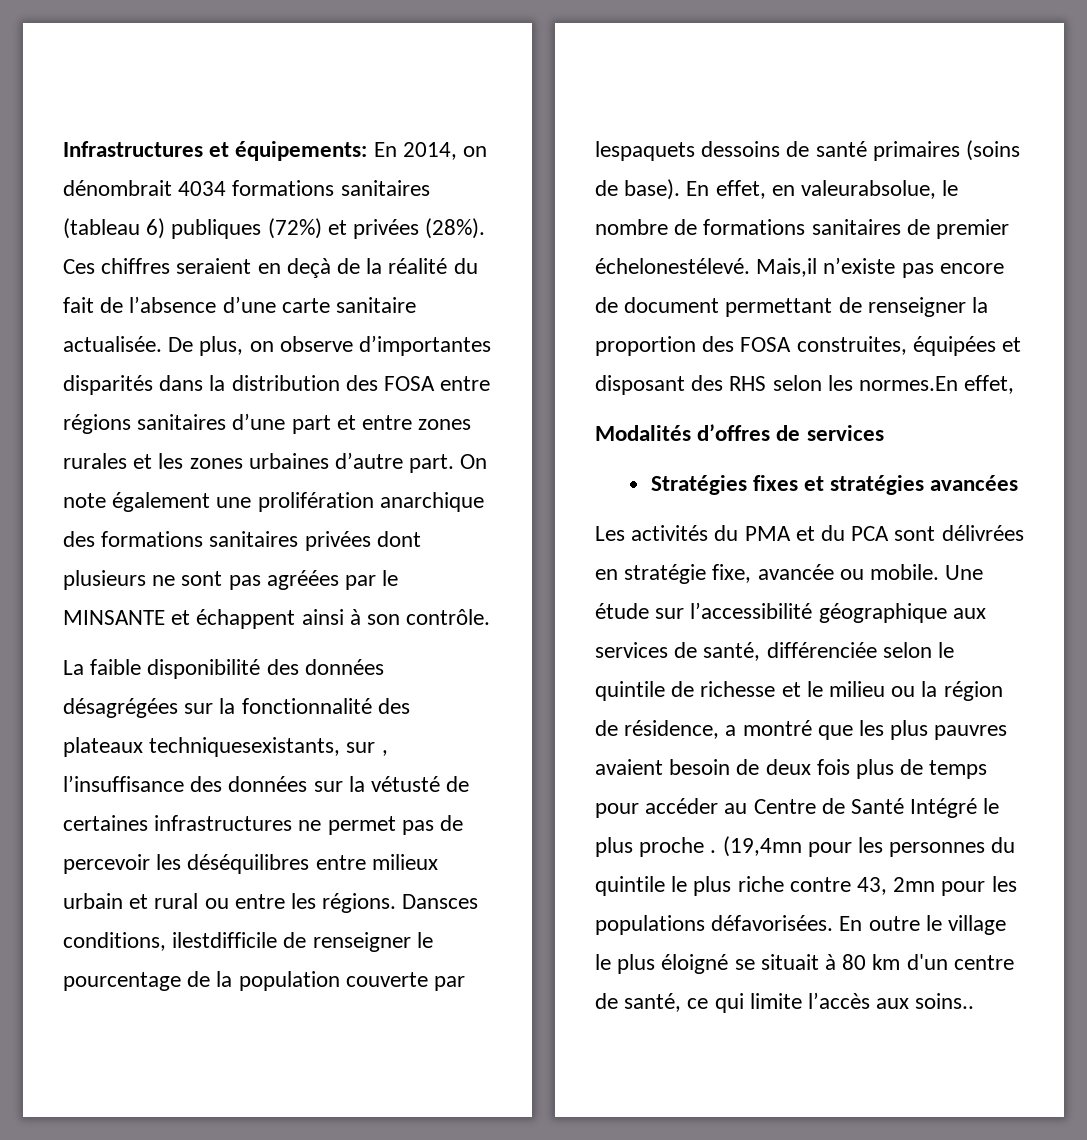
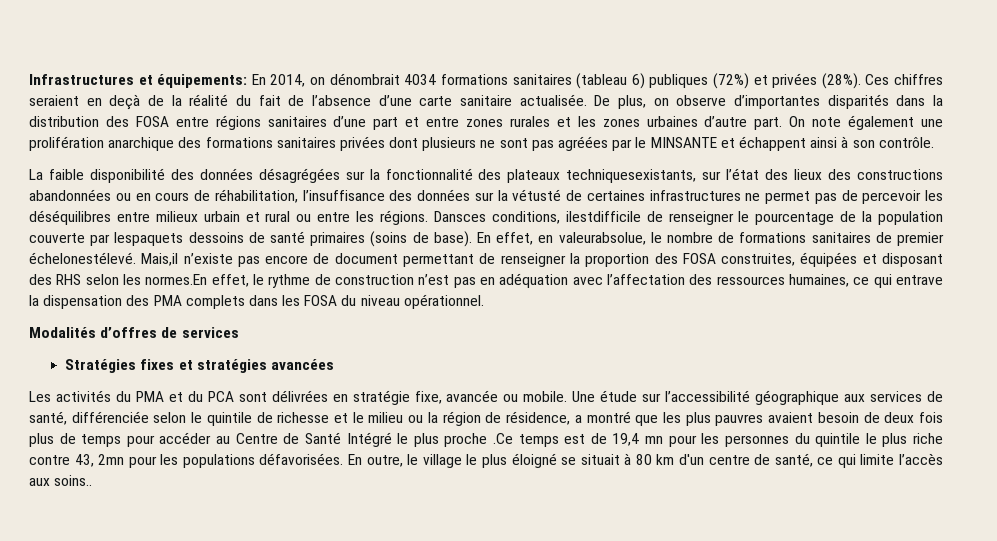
[381,750,388,756] , -> [726,168,944,180] [29,189,298,203] l’état des lieux des constructions abandonnées ou en cours de réhabilitation,
(1015, 384) none -> [253,273,944,288] [29,294,484,309] le rythme de construction n’est pas en adéquation avec l’affectation des ressources humaines, ce qui entrave la dispensation des PMA complets dans les FOSA du niveau opérationnel.
[710,836,802,857] . (19,4mn -> [493,433,664,447] .Ce temps est de 19,4 mn
[868,916,920,931] outre -> [366,455,403,467] outre,

